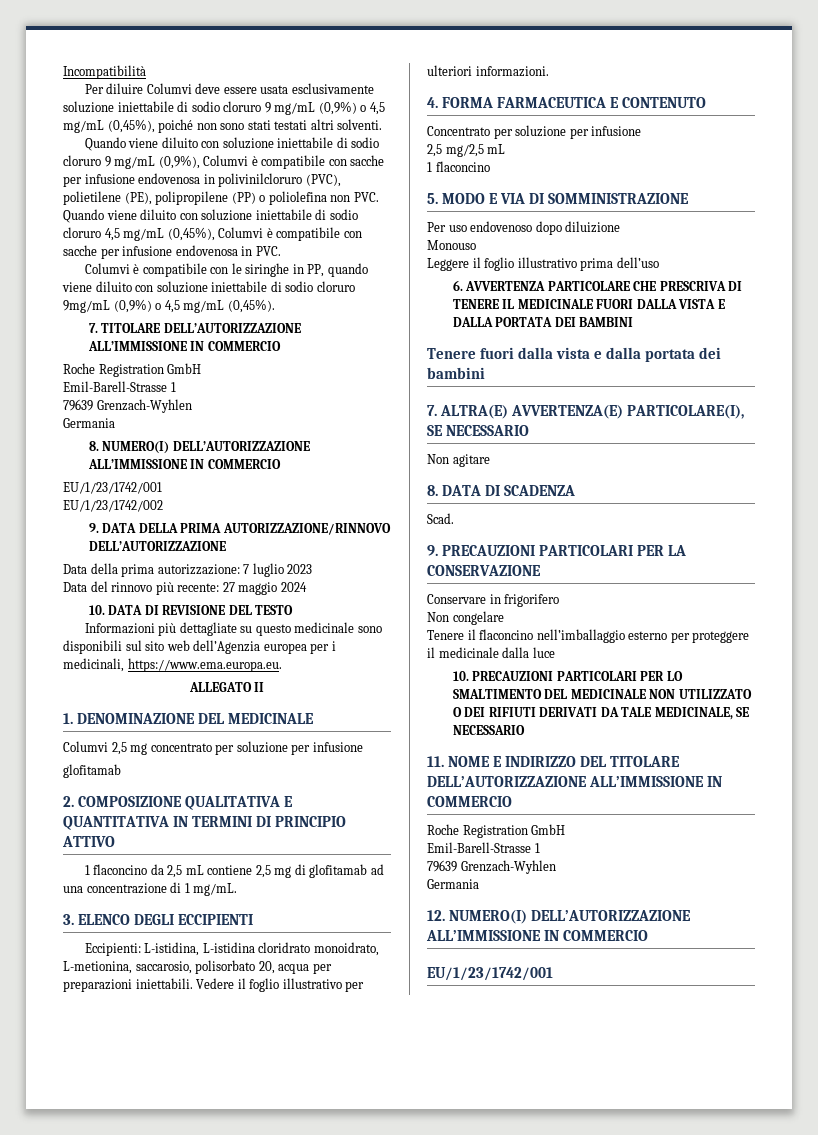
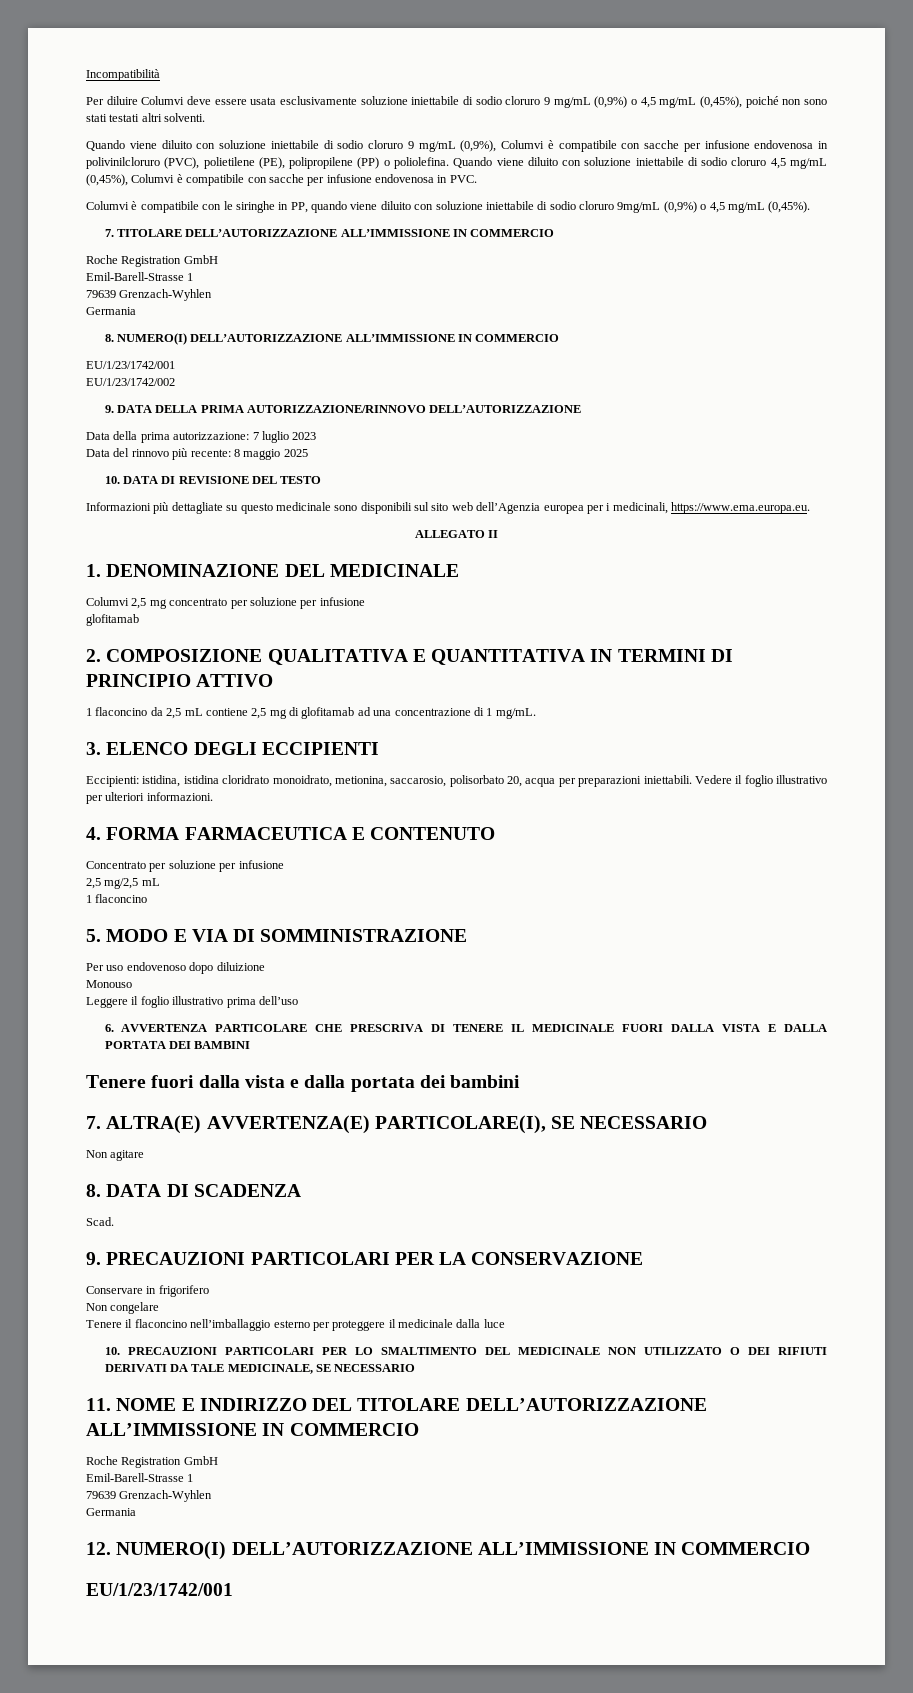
[268,191,379,205] poliolefina non PVC. -> [393,157,449,169] poliolefina.
[222,582,307,595] 27 maggio 2024 -> [233,449,308,460] 8 maggio 2025
[144,942,255,956] L-istidina, L-istidina -> [142,775,219,787] istidina, istidina
[63,961,132,974] L-metionina, -> [334,776,387,787] metionina,

